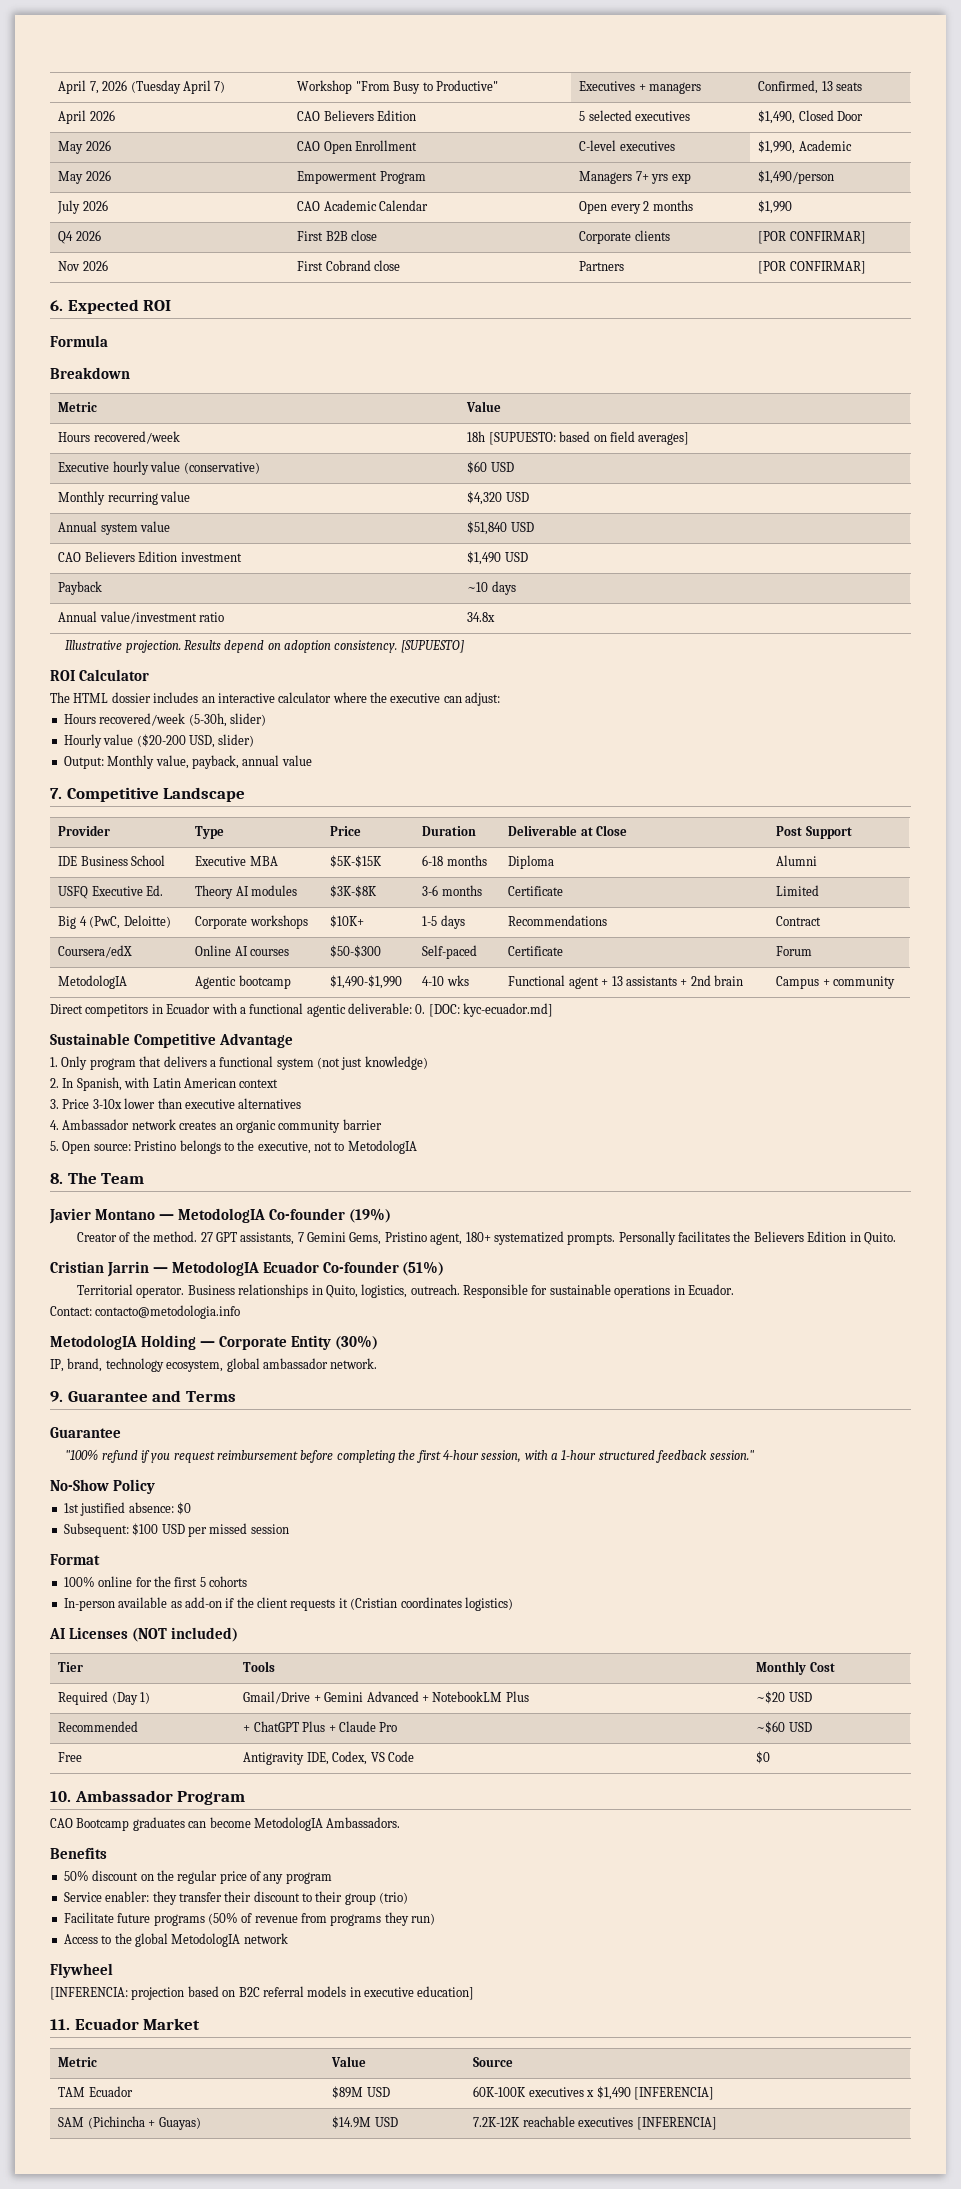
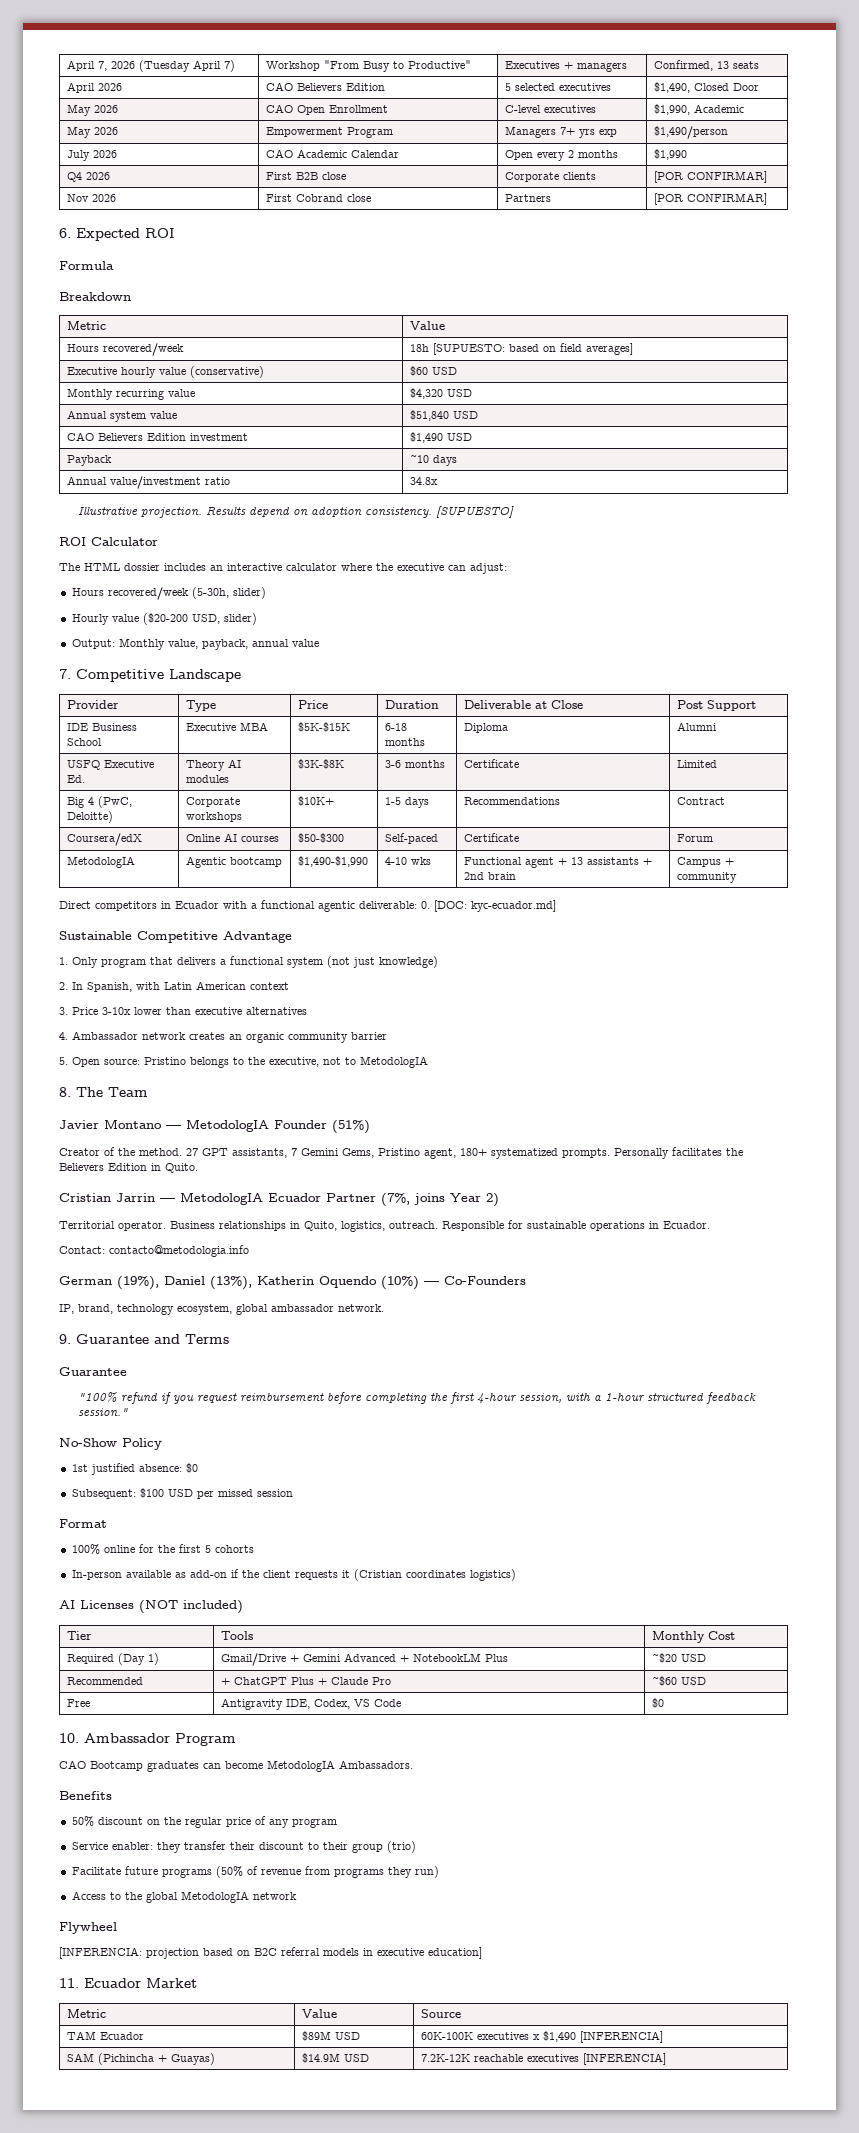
[268,1208,391,1223] Co-founder (19%) -> [274,1120,370,1134] Founder (51%)
[322,1261,445,1276] Co-founder (51%) -> [326,1193,499,1207] Partner (7%, joins Year 2)
[50,1335,378,1350] MetodologIA Holding — Corporate Entity (30%) -> [59,1276,526,1290] German (19%), Daniel (13%), Katherin Oquendo (10%) — Co-Founders

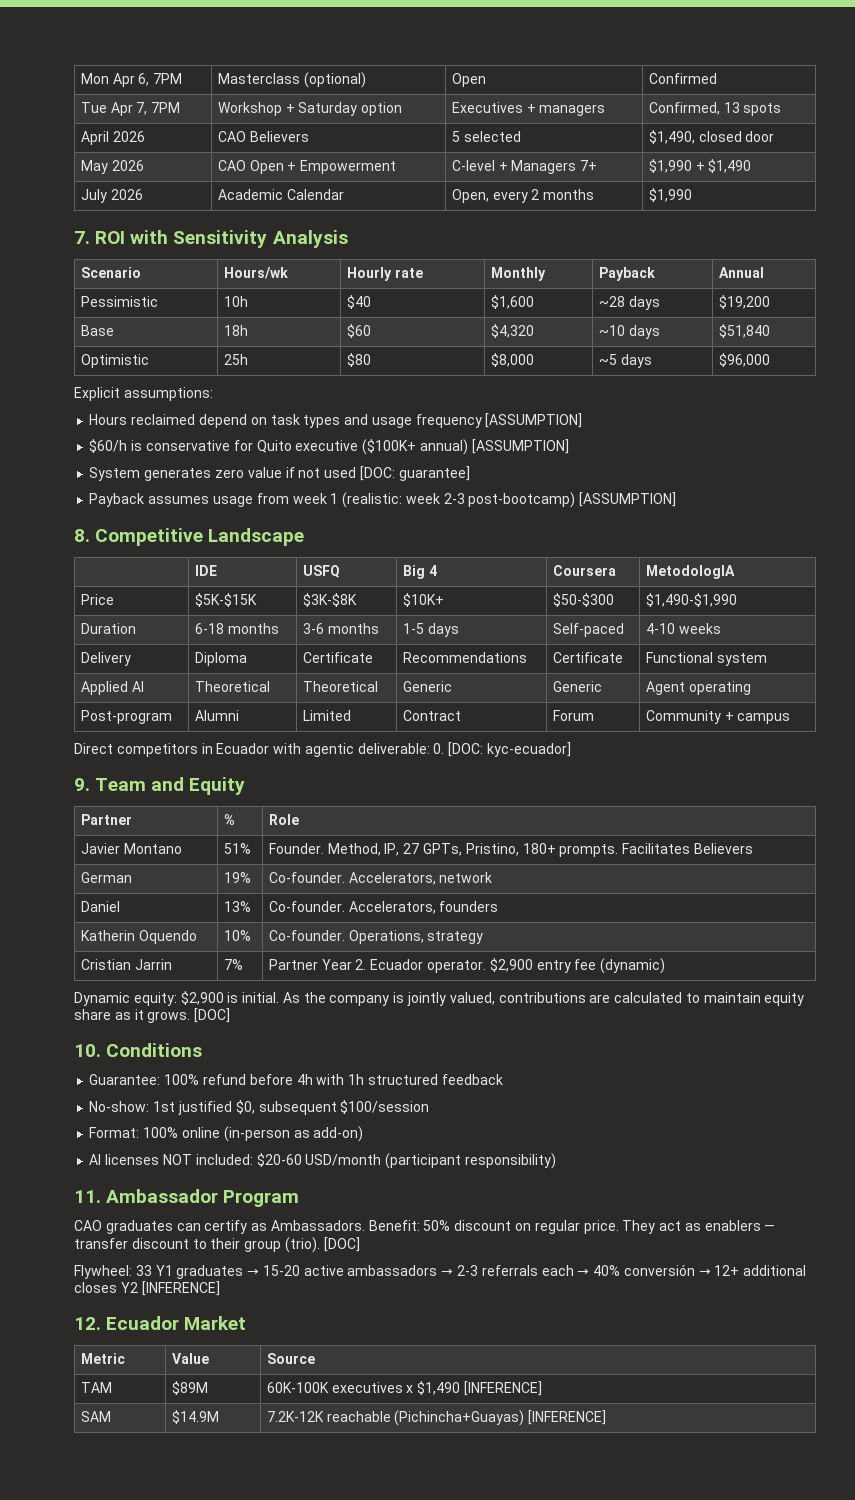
[67,60,236,72] [266,60,472,72] April 7, 2026 (Tuesday April 7) | Workshop "From Busy to Productive" -> [80,73,183,87] [217,72,366,88] [451,73,486,87] [648,73,717,84] [80,102,181,116] [217,102,403,116] Mon Apr 6, 7PM | Masterclass (optional) | Open | Confirmed // Tue Apr 7, 7PM | Workshop + Saturday option
[733,61,760,69] seats -> [743,103,782,116] spots
[346,83,386,91] Edition -> (309, 136) none
[559,83,612,91] executives -> (521, 136) none
[694,83,760,91] Closed Door -> [698,131,775,142] closed door
[329,105,389,113] Enrollment -> [287,160,397,174] + Empowerment
[544,105,597,113] [654,104,745,115] [67,126,119,138] [266,127,394,138] executives | $1,990, Academic // May 2026 | Empowerment Program | -> [498,162,508,171] +
[579,129,618,138] [654,126,729,139] yrs exp | $1,490/person -> [648,159,752,173] | $1,990 + $1,490
[266,149,294,158] CAO -> (143, 194) none
[505,150,534,160] Open -> [451,189,489,203] Open,
[67,172,111,182] [266,172,347,180] [505,172,597,182] [654,171,768,183] [67,194,117,202] [266,194,372,202] [505,194,552,202] [654,193,768,205] [59,228,175,241] [59,261,114,270] [59,292,131,301] [67,321,107,330] [410,321,446,330] [67,343,185,356] [410,343,634,355] [67,366,265,378] [410,366,458,376] [67,388,196,400] [410,388,473,399] [67,410,178,422] [410,410,479,421] [67,432,249,441] [410,432,473,443] [67,455,113,466] [410,454,458,466] [67,476,231,489] [410,477,439,485] [78,506,515,518] [59,537,158,546] [59,562,507,574] [71,587,266,600] [71,613,257,625] [71,638,319,650] [59,669,241,682] [67,700,120,709] [186,700,217,712] [298,700,329,709] [385,700,440,709] [464,700,584,709] [677,700,757,711] [67,723,138,731] [67,738,103,746] [186,722,269,731] [298,722,351,732] [385,723,408,731] [385,738,426,746] [464,723,509,733] [677,722,718,731] [67,760,155,770] [67,775,86,783] [186,759,242,771] [186,775,230,783] [298,759,345,769] [385,760,446,768] [464,759,520,768] [677,760,718,768] [67,796,133,808] [67,811,114,823] [186,797,241,807] [186,812,243,822] [298,796,335,806] [385,797,430,808] [464,797,561,805] [677,797,726,805] [67,833,143,846] [186,833,280,842] [298,833,345,843] [385,833,439,844] [464,833,520,842] [677,834,714,842] [67,856,136,868] [186,856,283,868] [298,856,369,867] [385,857,432,865] [464,857,653,868] [464,872,517,880] [677,857,735,867] [677,872,738,883] // Q4 2026 | First B2B close | Corporate clients | [POR CONFIRMAR] // Nov 2026 | First Cobrand close | Partners | [POR CONFIRMAR] // 6. Expected ROI // Formula // Breakdown // Metric | Value // Hours recovered/week | 18h [SUPUESTO: based on field averages] // Executive hourly value (conservative) | $60 USD // Monthly recurring value | $4,320 USD // Annual system value | $51,840 USD // CAO Believers Edition investment | $1,490 USD // Payback | ~10 days // Annual value/investment ratio | 34.8x // Illustrative projection. Results depend on adoption consistency. [SUPUESTO] // ROI Calculator // The HTML dossier includes an interactive calculator where the executive can adjust: // Hours recovered/week (5-30h, slider) // Hourly value ($20-200 USD, slider) // Output: Monthly value, payback, annual value // 7. Competitive Landscape // Provider | Type | Price | Duration | Deliverable at Close | Post Support // IDE Business School | Executive MBA | $5K-$15K | 6-18 months | Diploma | Alumni // USFQ Executive Ed. | Theory AI modules | $3K-$8K | 3-6 months | Certificate | Limited // Big 4 (PwC, Deloitte) | Corporate workshops | $10K+ | 1-5 days | Recommendations | Contract // Coursera/edX | Online AI courses | $50-$300 | Self-paced | Certificate | Forum // MetodologIA | Agentic bootcamp | $1,490-$1,990 | 4-10 wks | Functional agent + 13 assistants + 2nd brain | Campus + community -> [74,230,348,248] [80,267,141,278] [223,267,288,279] [346,267,423,281] [490,267,546,281] [598,267,655,281] [718,267,764,278] [80,296,158,307] [223,296,248,307] [346,295,371,309] [490,295,534,309] [598,296,660,310] [718,295,770,309] [80,325,114,336] [223,325,248,336] [346,324,371,338] [490,324,534,338] [598,325,660,339] [718,324,770,338] [80,354,149,368] [223,354,248,365] [346,353,371,367] [490,353,534,367] [598,354,652,368] [718,353,770,367] [74,387,213,401] [89,413,583,428] [89,439,569,455] [89,466,470,481] [89,492,677,508] [74,528,305,546] [194,565,217,576] [302,565,340,578] [402,565,437,579] [552,565,616,576] [645,565,735,579] [80,594,114,605] [194,593,257,607] [302,593,357,607] [402,593,444,607] [552,593,614,607] [645,593,737,607] [80,623,136,634] [194,623,279,634] [302,623,379,634] [402,623,459,637] [552,623,624,637] [645,623,721,634] [80,652,131,666] [194,652,247,666] [302,652,373,663] [402,652,527,663] [552,652,623,663] [645,652,767,666] [80,681,144,695] [194,681,270,692] [302,681,378,692] [402,681,452,692] [552,681,602,692] [645,681,751,695] [80,710,172,724] [194,710,239,721] [302,710,351,721] [402,710,461,721] [552,710,594,721] [645,710,791,724] // 7. ROI with Sensitivity Analysis // Scenario | Hours/wk | Hourly rate | Monthly | Payback | Annual // Pessimistic | 10h | $40 | $1,600 | ~28 days | $19,200 // Base | 18h | $60 | $4,320 | ~10 days | $51,840 // Optimistic | 25h | $80 | $8,000 | ~5 days | $96,000 // Explicit assumptions: // Hours reclaimed depend on task types and usage frequency [ASSUMPTION] // $60/h is conservative for Quito executive ($100K+ annual) [ASSUMPTION] // System generates zero value if not used [DOC: guarantee] // Payback assumes usage from week 1 (realistic: week 2-3 post-bootcamp) [ASSUMPTION] // 8. Competitive Landscape // | IDE | USFQ | Big 4 | Coursera | MetodologIA // Price | $5K-$15K | $3K-$8K | $10K+ | $50-$300 | $1,490-$1,990 // Duration | 6-18 months | 3-6 months | 1-5 days | Self-paced | 4-10 weeks // Delivery | Diploma | Certificate | Recommendations | Certificate | Functional system // Applied AI | Theoretical | Theoretical | Generic | Generic | Agent operating // Post-program | Alumni | Limited | Contract | Forum | Community + campus
[251,900,315,909] a functional -> (302, 748) none
[471,900,556,912] [59,931,292,943] [59,956,438,968] [59,981,289,992] [59,1007,307,1015] [59,1031,387,1043] [59,1056,428,1068] [59,1087,148,1097] [59,1119,370,1134] [59,1147,743,1159] [59,1163,198,1173] [59,1192,499,1207] [59,1220,710,1232] [59,1245,249,1257] [59,1276,526,1290] [59,1304,384,1315] [59,1334,229,1344] [59,1367,127,1376] [78,1392,757,1404] [78,1408,129,1416] [59,1438,162,1450] [71,1463,198,1475] [71,1488,293,1499] [59,1519,107,1528] [71,1544,254,1555] [71,1569,516,1581] [59,1600,243,1614] [67,1631,93,1640] [221,1631,254,1640] [652,1631,736,1643] [67,1653,160,1665] [221,1653,509,1666] [652,1653,707,1663] [67,1677,144,1685] [221,1677,392,1685] [652,1676,707,1686] [67,1699,91,1707] [221,1698,402,1710] [652,1698,665,1708] [59,1733,79,1743] kyc-ecuador.md] // Sustainable Competitive Advantage // 1. Only program that delivers a functional system (not just knowledge) // 2. In Spanish, with Latin American context // 3. Price 3-10x lower than executive alternatives // 4. Ambassador network creates an organic community barrier // 5. Open source: Pristino belongs to the executive, not to MetodologIA // 8. The Team // Javier Montano — MetodologIA Founder (51%) // Creator of the method. 27 GPT assistants, 7 Gemini Gems, Pristino agent, 180+ systematized prompts. Personally facilitates the Believers Edition in Quito. // Cristian Jarrin — MetodologIA Ecuador Partner (7%, joins Year 2) // Territorial operator. Business relationships in Quito, logistics, outreach. Responsible for sustainable operations in Ecuador. // Contact: contacto@metodologia.info // German (19%), Daniel (13%), Katherin Oquendo (10%) — Co-Founders // IP, brand, technology ecosystem, global ambassador network. // 9. Guarantee and Terms // Guarantee // "100% refund if you request reimbursement before completing the first 4-hour session, with a 1-hour structured feedback session." // No-Show Policy // 1st justified absence: $0 // Subsequent: $100 USD per missed session // Format // 100% online for the first 5 cohorts // In-person available as add-on if the client requests it (Cristian coordinates logistics) // AI Licenses (NOT included) // Tier | Tools | Monthly Cost // Required (Day 1) | Gmail/Drive + Gemini Advanced + NotebookLM Plus | ~$20 USD // Recommended | + ChatGPT Plus + Claude Pro | ~$60 USD // Free | Antigravity IDE, Codex, VS Code | $0 // 10. -> [487,742,572,757] [74,777,246,795] [80,814,132,825] [223,814,235,825] [268,814,299,825] [80,843,182,854] [223,843,251,854] [268,843,753,857] [80,872,132,883] [223,872,251,883] [268,872,493,885] [80,901,120,912] [223,901,251,912] [268,901,499,914] [80,930,197,944] [223,930,251,941] [268,930,484,944] [80,959,172,970] [223,959,243,970] [268,958,666,974] [74,991,805,1006] [74,1008,231,1023] [74,1043,203,1057] [89,1074,503,1085] [89,1100,430,1115] [89,1126,364,1142] [89,1153,556,1169] [74,1190,101,1203] kyc-ecuador] // 9. Team and Equity // Partner | % | Role // Javier Montano | 51% | Founder. Method, IP, 27 GPTs, Pristino, 180+ prompts. Facilitates Believers // German | 19% | Co-founder. Accelerators, network // Daniel | 13% | Co-founder. Accelerators, founders // Katherin Oquendo | 10% | Co-founder. Operations, strategy // Cristian Jarrin | 7% | Partner Year 2. Ecuador operator. $2,900 entry fee (dynamic) // Dynamic equity: $2,900 is initial. As the company is jointly valued, contributions are calculated to maintain equity share as it grows. [DOC] // 10. Conditions // Guarantee: 100% refund before 4h with 1h structured feedback // No-show: 1st justified $0, subsequent $100/session // Format: 100% online (in-person as add-on) // AI licenses NOT included: $20-60 USD/month (participant responsibility) // 11.
[90,1761,143,1771] Bootcamp -> (102, 1225) none
[225,1760,335,1772] become MetodologIA -> [204,1220,268,1234] certify as
[59,1791,112,1800] // Benefits // -> [368,1220,420,1231] Benefit:
[163,1816,337,1828] [71,1841,416,1853] [71,1866,439,1878] [71,1891,297,1903] [59,1922,117,1934] [59,1947,482,1959] [59,1978,79,1988] the regular price of any program // Service enabler: they transfer their discount to their group (trio) // Facilitate future programs (50% of revenue from programs they run) // Access to the global MetodologIA network // Flywheel // [INFERENCIA: projection based on B2C referral models in executive education] // 11. -> [534,1220,776,1234] [74,1237,360,1253] [74,1264,807,1279] [74,1281,220,1296] [74,1317,101,1330] regular price. They act as enablers — transfer discount to their group (trio). [DOC] // Flywheel: 33 Y1 graduates → 15-20 active ambassadors → 2-3 referrals each → 40% conversión → 12+ additional closes Y2 [INFERENCE] // 12.
[100,2032,145,2040] Ecuador -> (112, 1387) none
[335,2032,361,2040] USD -> (208, 1388) none
[580,2031,664,2043] [INFERENCIA] -> [464,1381,543,1396] [INFERENCE]
[98,2053,216,2065] (Pichincha + Guayas) -> (111, 1416) none
[344,2054,370,2062] USD -> (219, 1417) none
[527,2053,667,2065] executives [INFERENCIA] -> [394,1410,607,1426] (Pichincha+Guayas) [INFERENCE]

